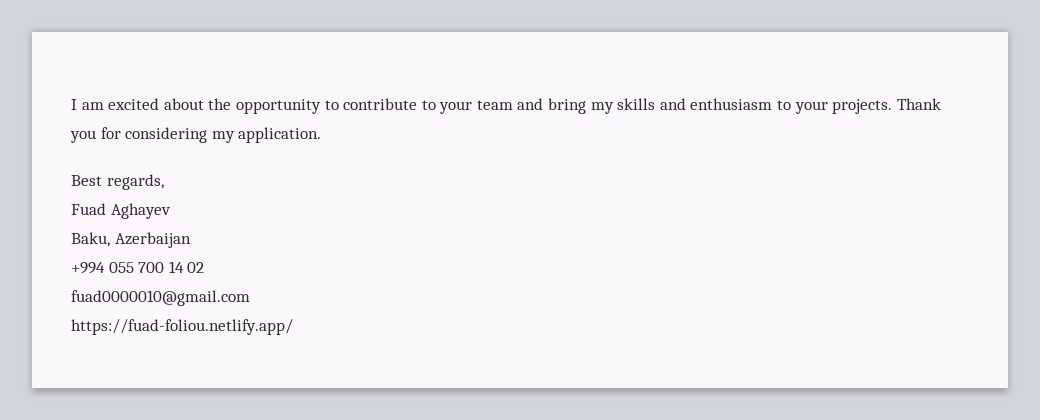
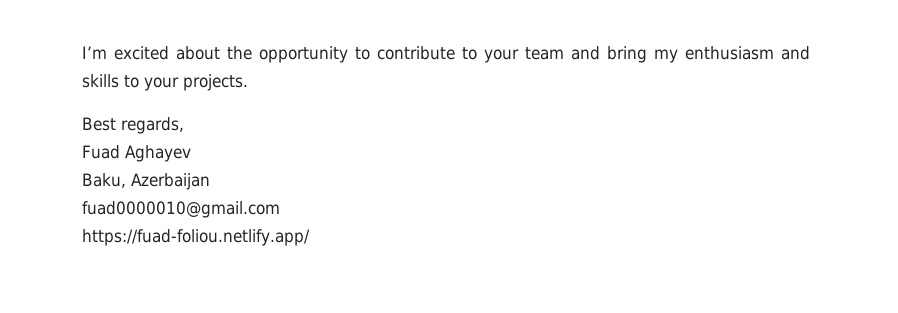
[71,99,104,110] I am -> [82,46,107,59] I’m
[617,98,773,110] skills and enthusiasm -> [685,46,810,60] [82,74,119,88] enthusiasm and skills
[896,98,941,110] [70,127,322,143] Thank you for considering my application. -> (248, 82) none
[71,261,205,274] // +994 055 700 14 02 -> (210, 181) none

